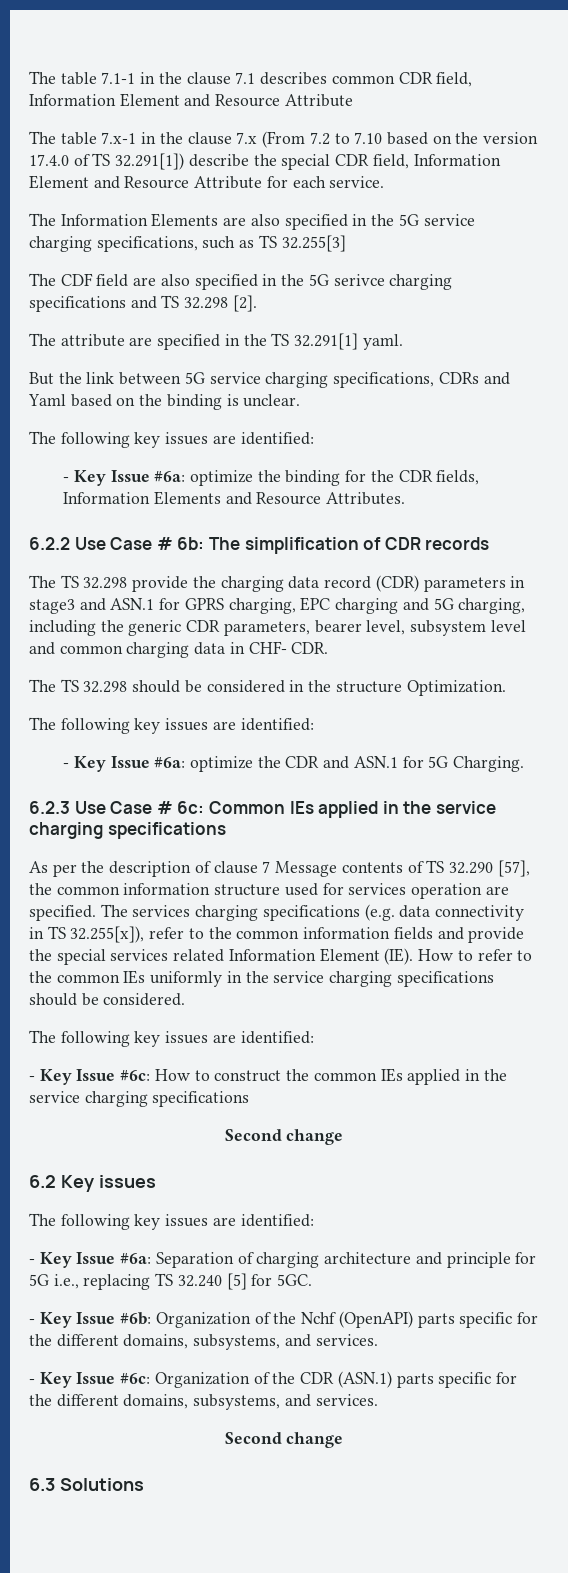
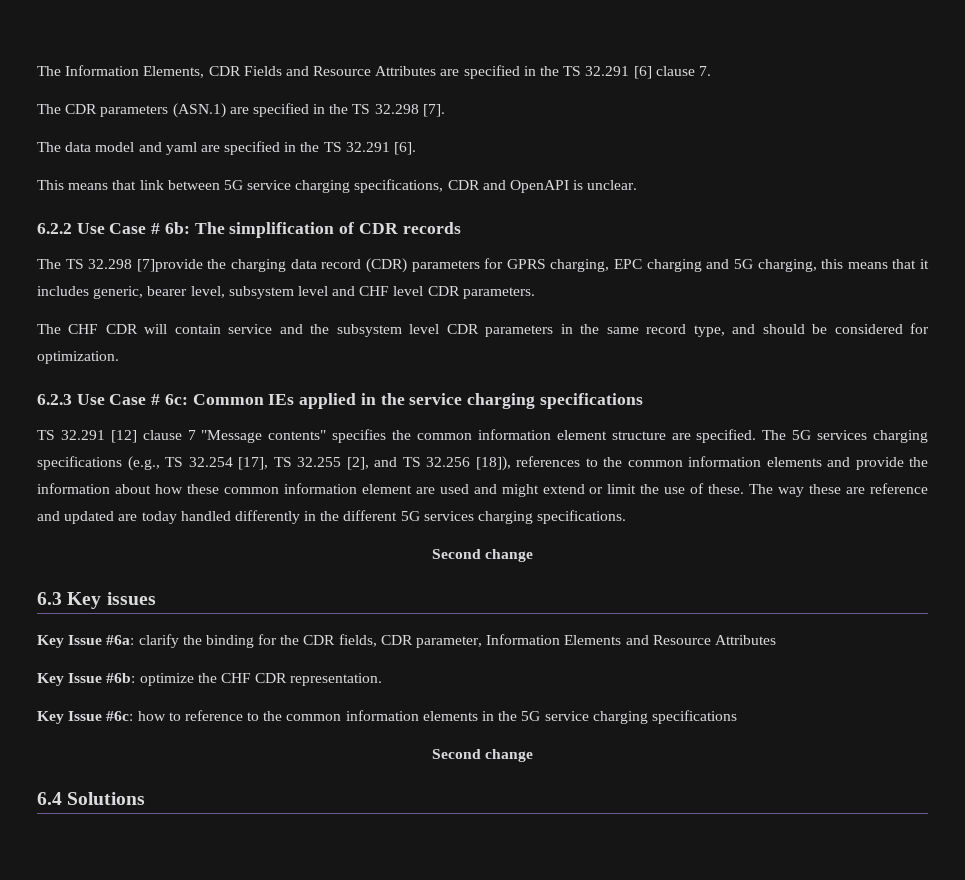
[29,71,473,87] [29,93,353,107] [29,131,539,148] [29,153,501,170] [29,175,385,189] [29,213,475,230] [29,235,346,252] [29,273,453,290] [29,295,257,312] [29,333,403,350] [29,372,82,385] The table 7.1-1 in the clause 7.1 describes common CDR field, Information Element and Resource Attribute // The table 7.x-1 in the clause 7.x (From 7.2 to 7.10 based on the version 17.4.0 of TS 32.291[1]) describe the special CDR field, Information Element and Resource Attribute for each service. // The Information Elements are also specified in the 5G service charging specifications, such as TS 32.255[3] // The CDF field are also specified in the 5G serivce charging specifications and TS 32.298 [2]. // The attribute are specified in the TS 32.291[1] yaml. // But the -> [37,65,711,79] [37,103,445,118] [37,141,417,155] [37,180,137,190] The Information Elements, CDR Fields and Resource Attributes are specified in the TS 32.291 [6] clause 7. // The CDR parameters (ASN.1) are specified in the TS 32.298 [7]. // The data model and yaml are specified in the TS 32.291 [6]. // This means that
[438,372,510,385] [28,394,301,410] [29,431,314,448] [63,470,480,486] [63,491,406,505] CDRs and Yaml based on the binding is unclear. // The following key issues are identified: // - Key Issue #6a: optimize the binding for the CDR fields, Information Elements and Resource Attributes. -> [447,180,638,193] CDR and OpenAPI is unclear.
[132,576,189,592] provide -> [136,259,203,272] [7]provide
[510,576,526,588] [29,598,155,614] in stage3 and ASN.1 -> (480, 266) none
[29,620,310,636] including the generic CDR parameters, -> [821,259,929,269] [37,286,144,299] this means that it includes generic,
[59,641,329,658] [29,679,506,696] [29,717,314,734] [63,756,525,772] common charging data in CHF- CDR. // The TS 32.298 should be considered in the structure Optimization. // The following key issues are identified: // - Key Issue #6a: optimize the CDR and ASN.1 for 5G Charging. -> [359,286,535,299] [37,323,930,337] [37,351,119,364] CHF level CDR parameters. // The CHF CDR will contain service and the subsystem level CDR parameters in the same record type, and should be considered for optimization.
[29,860,530,877] [29,883,483,899] As per the description of clause 7 Message contents of TS 32.290 [57], the common information structure used for services operation -> [37,429,666,443] TS 32.291 [12] clause 7 "Message contents" specifies the common information element structure
(128, 910) none -> [792,430,812,440] 5G
[364,904,525,921] [29,926,433,943] (e.g. data connectivity in TS 32.255[x]), refer to the common information fields -> [127,456,822,471] (e.g., TS 32.254 [17], TS 32.255 [2], and TS 32.256 [18]), references to the common information elements
[56,948,533,965] [29,970,494,987] [29,993,186,1006] [29,1030,314,1047] [29,1068,507,1085] special services related Information Element (IE). How to refer to the common IEs uniformly in the service charging specifications should be considered. // The following key issues are identified: // - Key Issue #6c: How to construct the common IEs applied in the -> [37,483,929,497] [37,510,627,524] [431,549,534,562] [37,592,156,609] [37,634,776,648] [37,673,383,686] [37,710,541,724] information about how these common information element are used and might extend or limit the use of these. The way these are reference and updated are today handled differently in the different 5G services charging specifications. // Second change // 6.3 Key issues // Key Issue #6a: clarify the binding for the CDR fields, CDR parameter, Information Elements and Resource Attributes // Key Issue #6b: optimize the CHF CDR representation. // Key Issue #6c: how to reference to the common information elements in the 5G
[29,1175,156,1192] [29,1213,314,1230] [29,1252,537,1268] [29,1273,313,1290] [29,1311,538,1328] [29,1334,378,1350] [29,1371,517,1388] [29,1394,378,1410] [224,1432,344,1448] [29,1478,55,1491] 6.2 Key issues // The following key issues are identified: // - Key Issue #6a: Separation of charging architecture and principle for 5G i.e., replacing TS 32.240 [5] for 5GC. // - Key Issue #6b: Organization of the Nchf (OpenAPI) parts specific for the different domains, subsystems, and services. // - Key Issue #6c: Organization of the CDR (ASN.1) parts specific for the different domains, subsystems, and services. // Second change // 6.3 -> [37,792,62,805] 6.4

